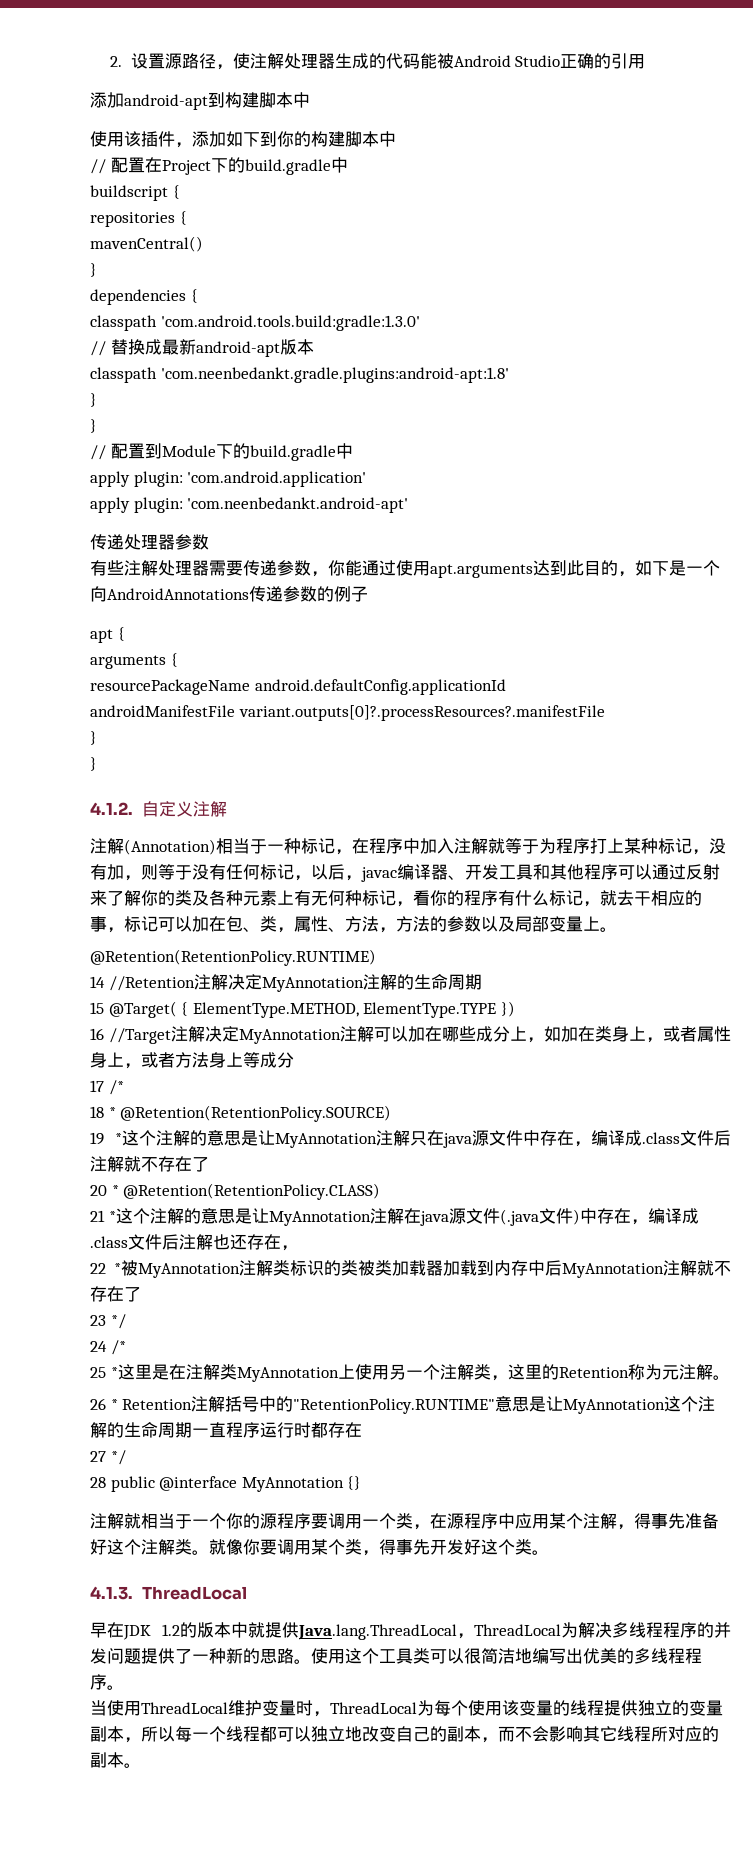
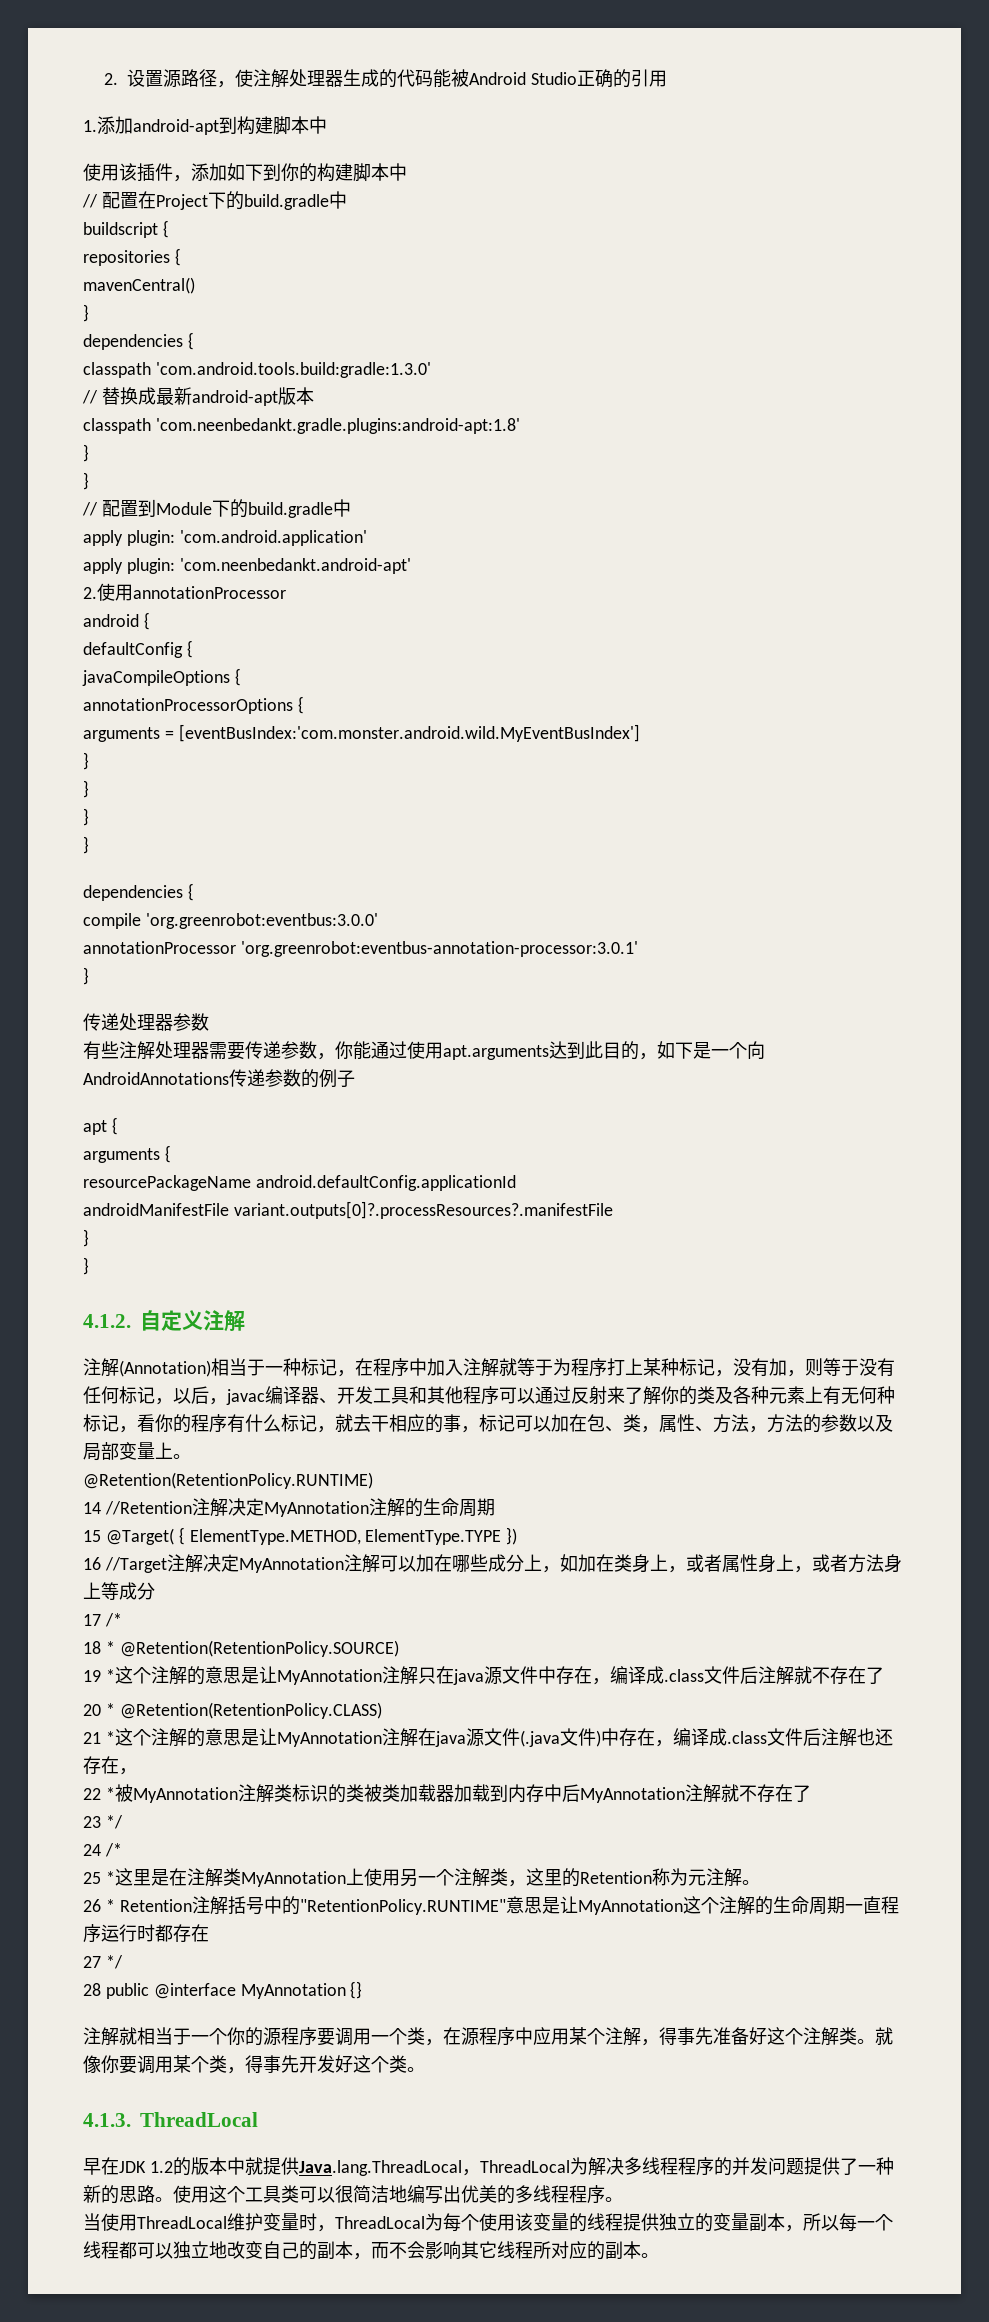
(646, 61) none -> [83,120,97,132] 1.
(409, 505) none -> [83,583,286,601] [83,612,150,630] [83,640,193,658] [82,668,241,686] [83,696,304,714] [83,724,640,742] [83,752,89,770] [83,780,89,798] [83,808,89,826] [83,836,89,854] [83,883,194,901] [83,913,378,929] [83,941,638,957] [83,967,89,985] // 2.使用annotationProcessor // android { // defaultConfig { // javaCompileOptions { // annotationProcessorOptions { // arguments = [eventBusIndex:'com.monster.android.wild.MyEventBusIndex'] // } // } // } // } // dependencies { // compile 'org.greenrobot:eventbus:3.0.0' // annotationProcessor 'org.greenrobot:eventbus-annotation-processor:3.0.1' // }

